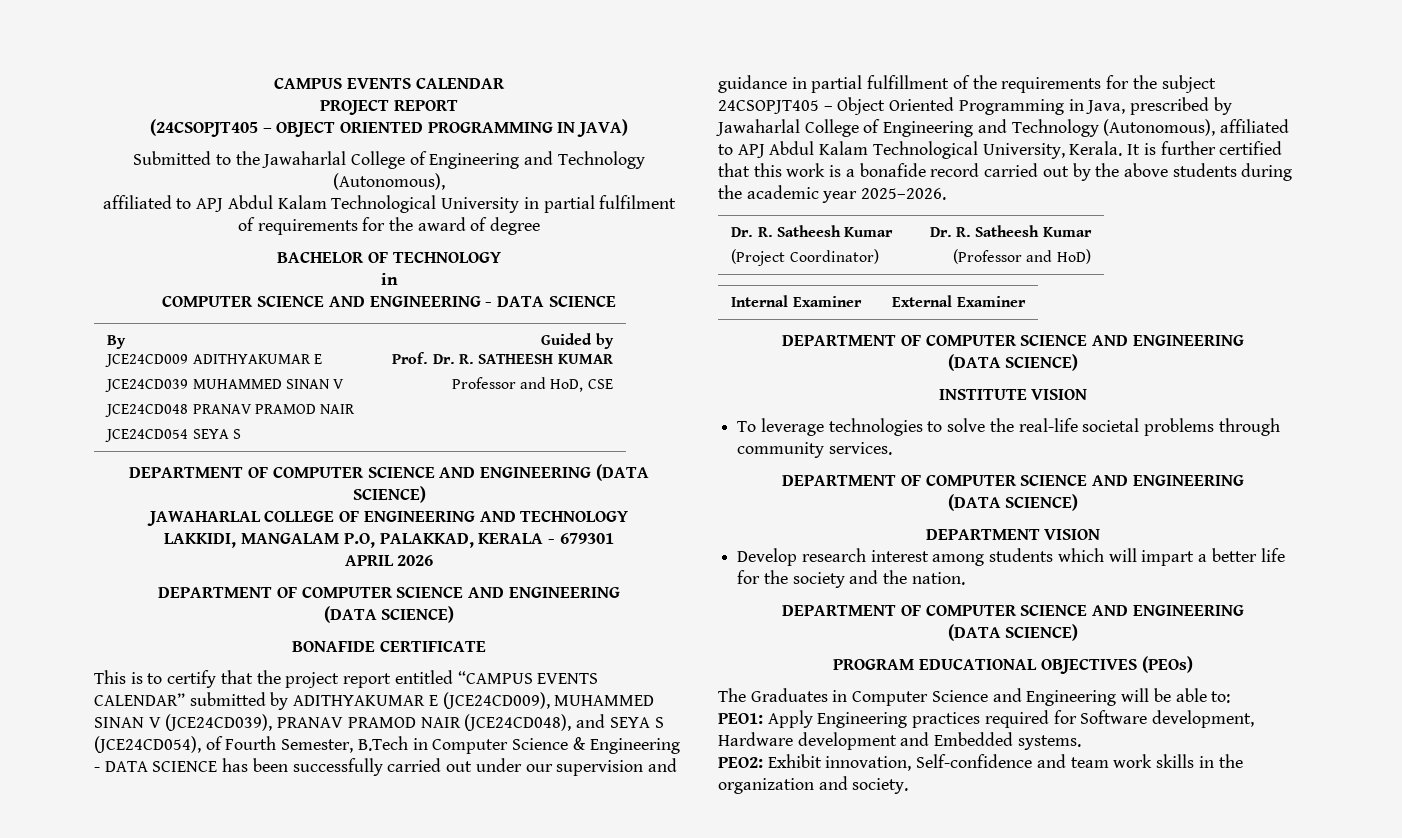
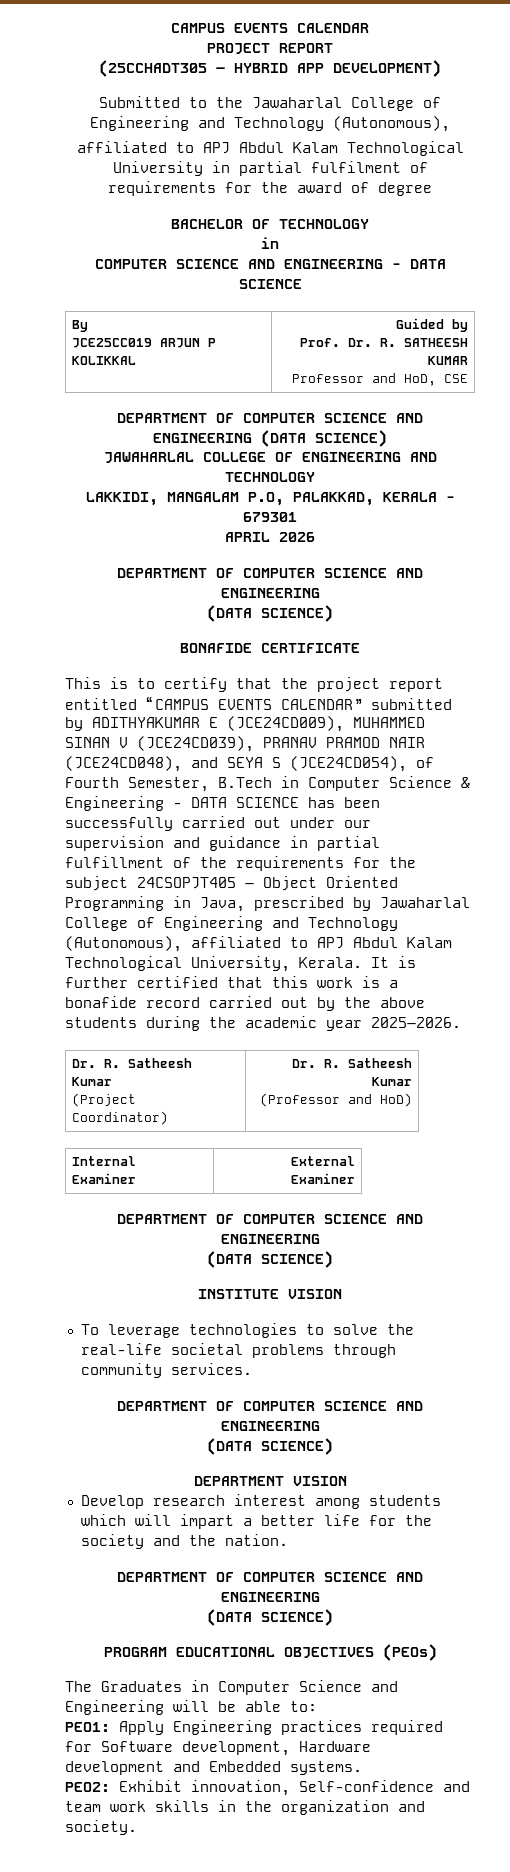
[149,119,629,137] (24CSOPJT405 – OBJECT ORIENTED PROGRAMMING IN JAVA) -> [99,60,441,77] (25CCHADT305 – HYBRID APP DEVELOPMENT)
[105,354,323,367] [105,379,345,392] [105,404,356,417] [105,429,242,442] JCE24CD009 ADITHYAKUMAR E // JCE24CD039 MUHAMMED SINAN V // JCE24CD048 PRANAV PRAMOD NAIR // JCE24CD054 SEYA S -> [72,338,217,348] [72,356,137,365] JCE25CC019 ARJUN P KOLIKKAL

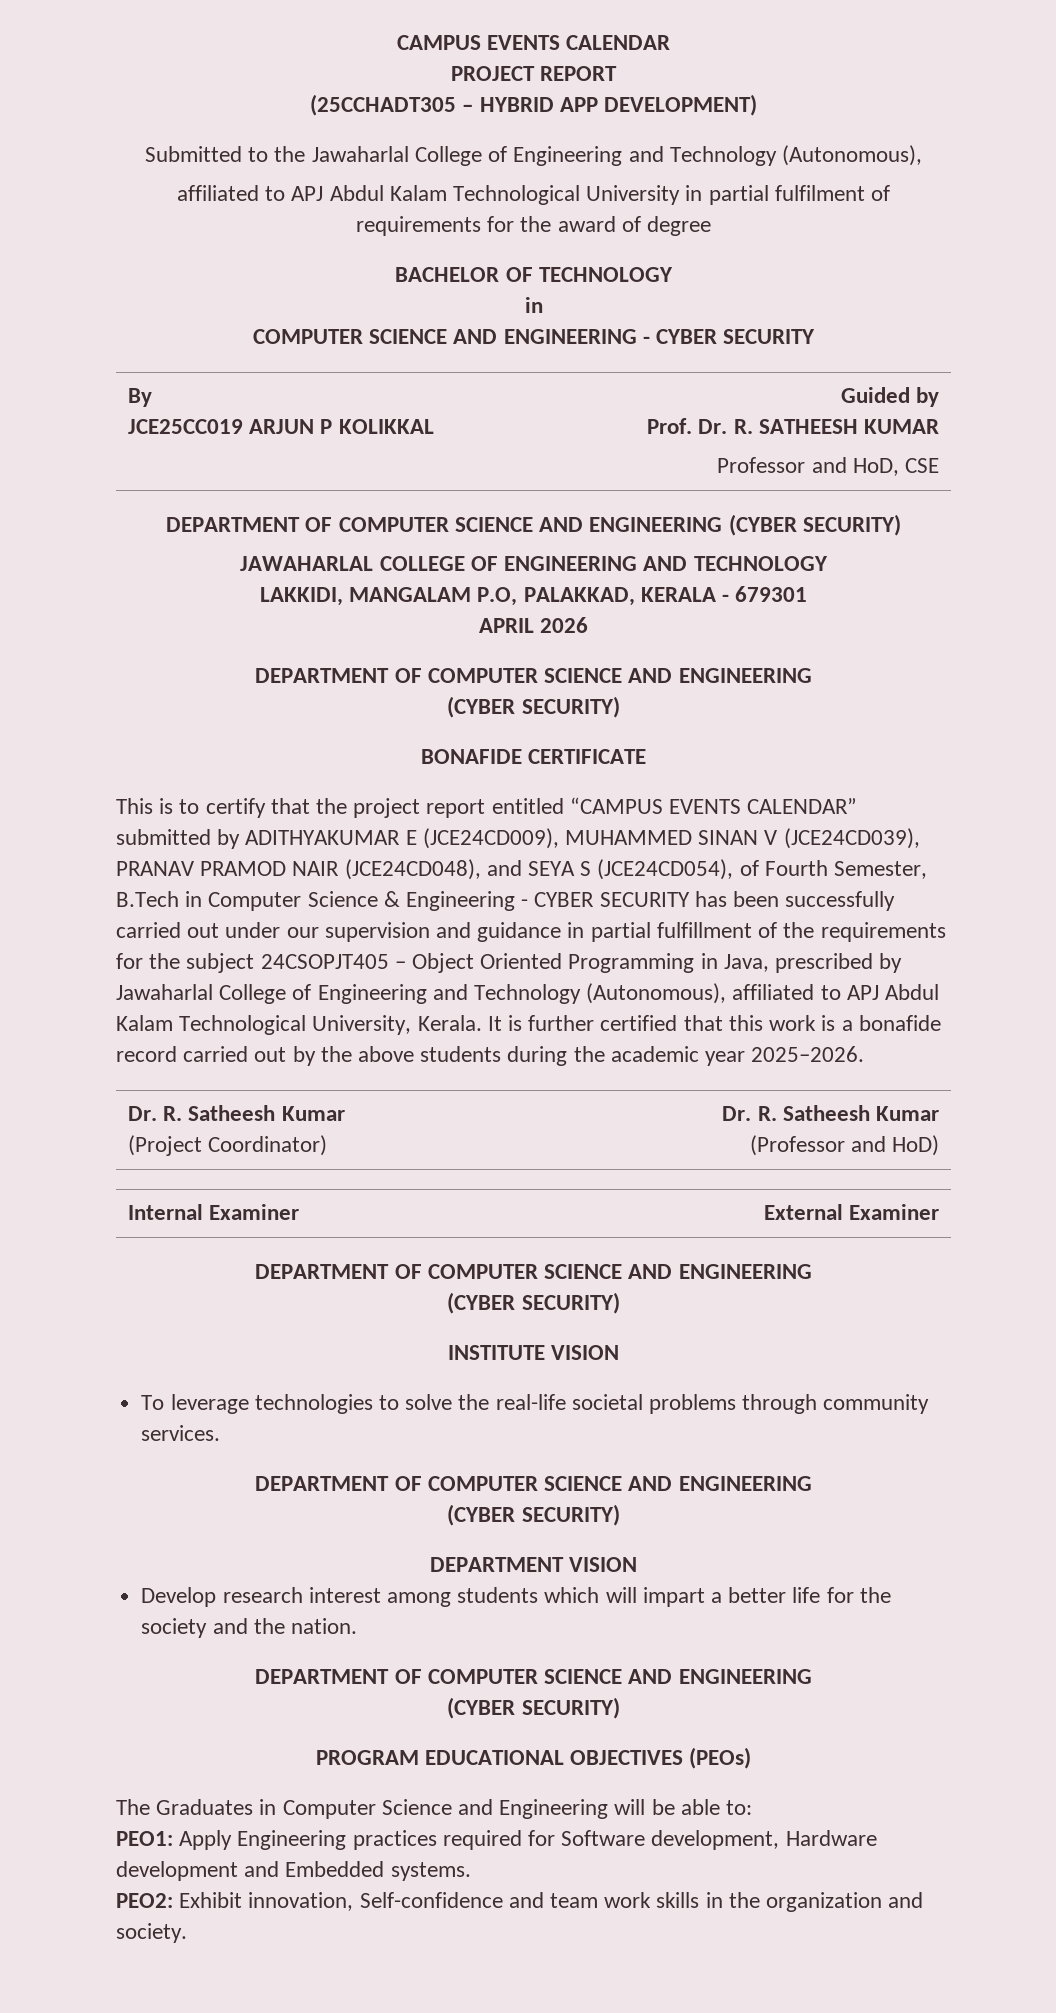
[409,259,446,269] [238,279,302,289] DATA SCIENCE -> [655,329,816,344] CYBER SECURITY
[261,430,387,447] (DATA SCIENCE) -> [728,514,901,536] (CYBER SECURITY)
[207,605,333,622] (DATA SCIENCE) -> [447,696,620,718] (CYBER SECURITY)
[191,797,299,808] DATA SCIENCE -> [534,892,690,907] CYBER SECURITY
[207,1251,333,1268] (DATA SCIENCE) -> [447,1292,620,1314] (CYBER SECURITY)
[207,1438,333,1455] (DATA SCIENCE) -> [447,1504,620,1526] (CYBER SECURITY)
[207,1609,333,1626] (DATA SCIENCE) -> [447,1697,620,1719] (CYBER SECURITY)

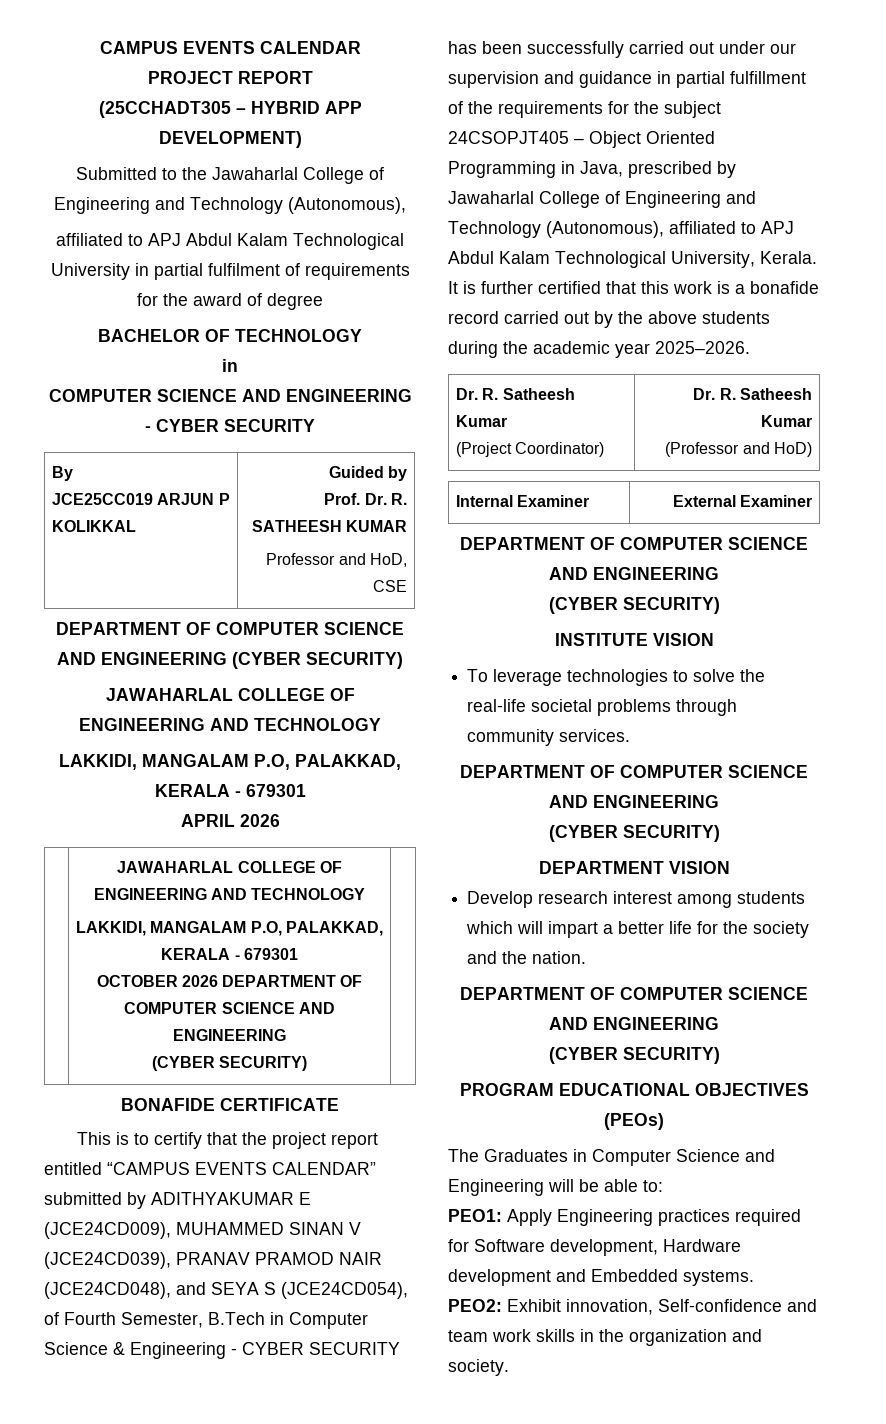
[255,668,812,683] [447,696,620,718] // DEPARTMENT OF COMPUTER SCIENCE AND ENGINEERING // (CYBER SECURITY) -> [117,861,342,873] [93,888,366,900] [76,921,383,936] [161,948,298,960] [96,975,363,987] [124,1002,335,1014] [173,1029,286,1041] [151,1056,308,1071] // | JAWAHARLAL COLLEGE OF ENGINEERING AND TECHNOLOGY // LAKKIDI, MANGALAM P.O, PALAKKAD, KERALA - 679301 // OCTOBER 2026 DEPARTMENT OF COMPUTER SCIENCE AND ENGINEERING // (CYBER SECURITY) |

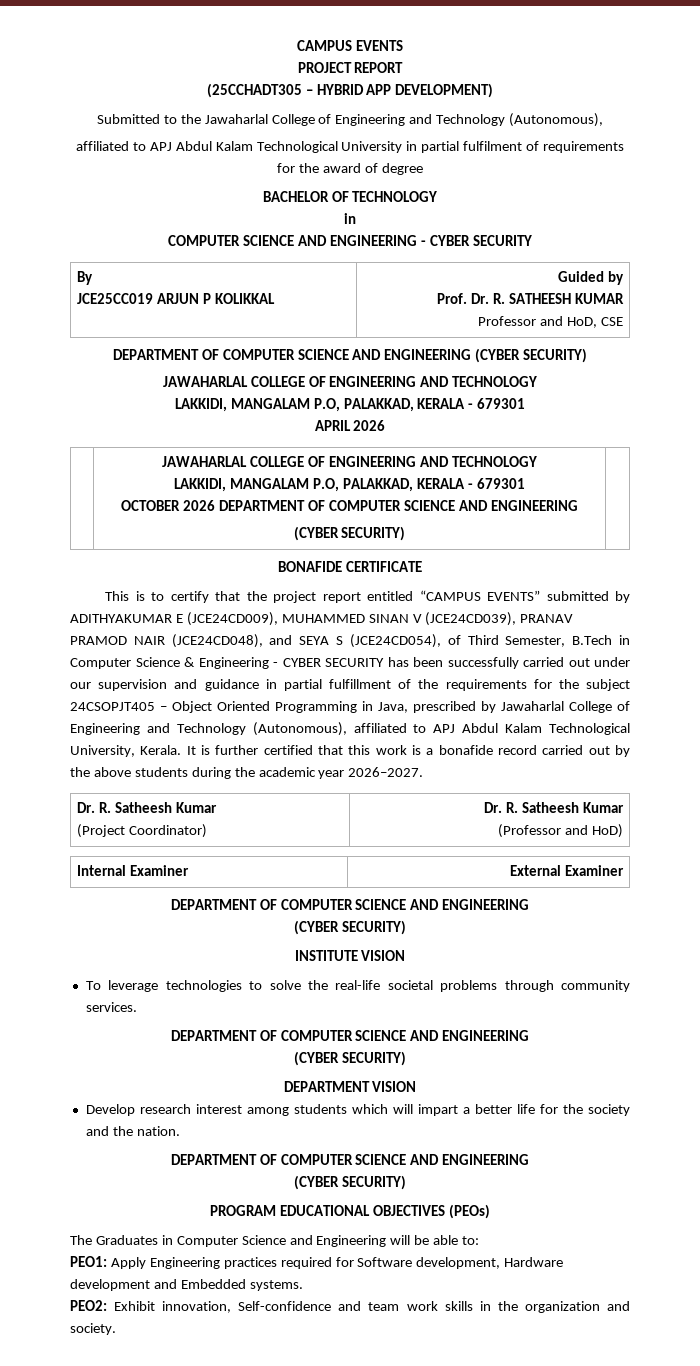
[259,41,361,54] CALENDAR -> (403, 45) none
[195,1162,376,1175] EVENTS CALENDAR” -> [487,590,541,601] EVENTS”
[64,1312,116,1325] Fourth -> [467,635,499,645] Third
[655,341,750,354] 2025–2026. -> [348,767,424,777] 2026–2027.

